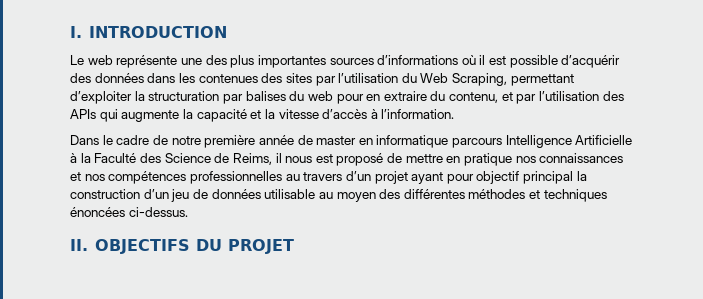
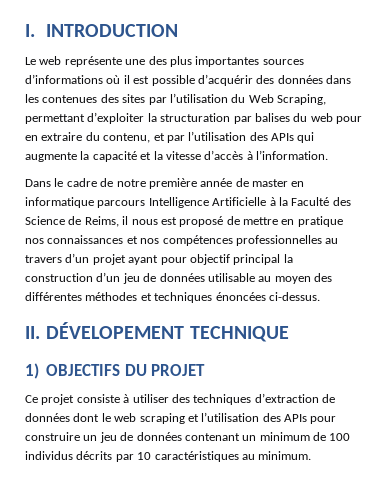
(88, 245) none -> [46,322,289,342] [25,363,39,379] DÉVELOPEMENT TECHNIQUE // 1)
(294, 246) none -> [25,393,335,405] [25,412,337,424] [25,432,351,443] [25,451,312,462] // Ce projet consiste à utiliser des techniques d’extraction de données dont le web scraping et l’utilisation des APIs pour construire un jeu de données contenant un minimum de 100 individus décrits par 10 caractéristiques au minimum.

